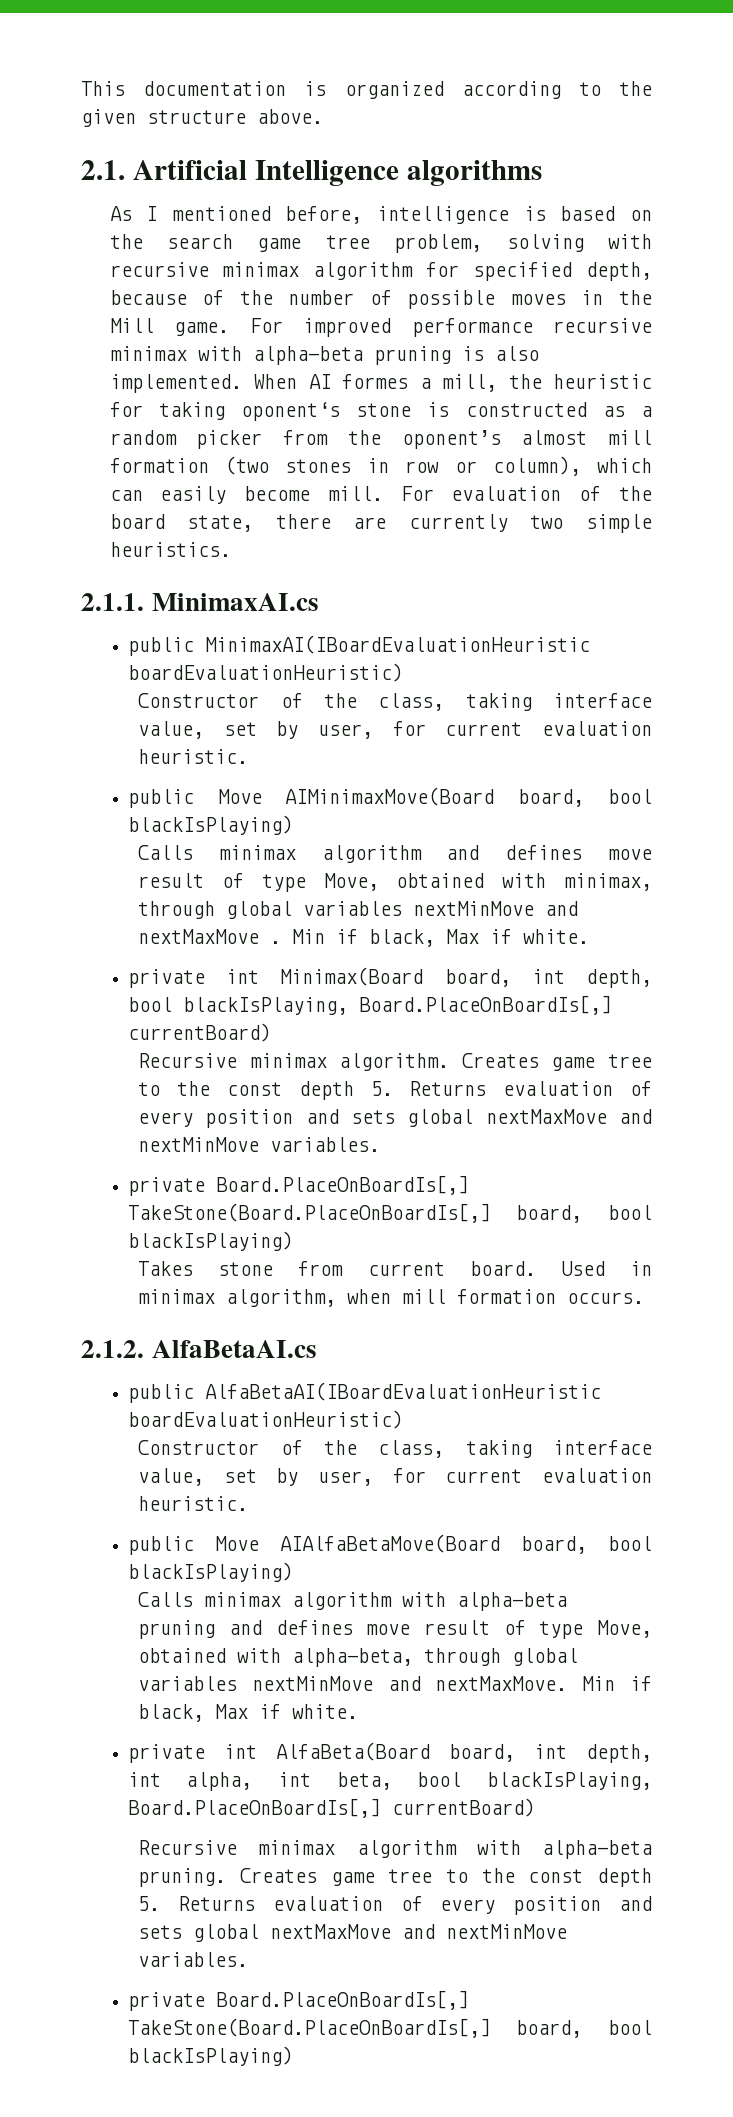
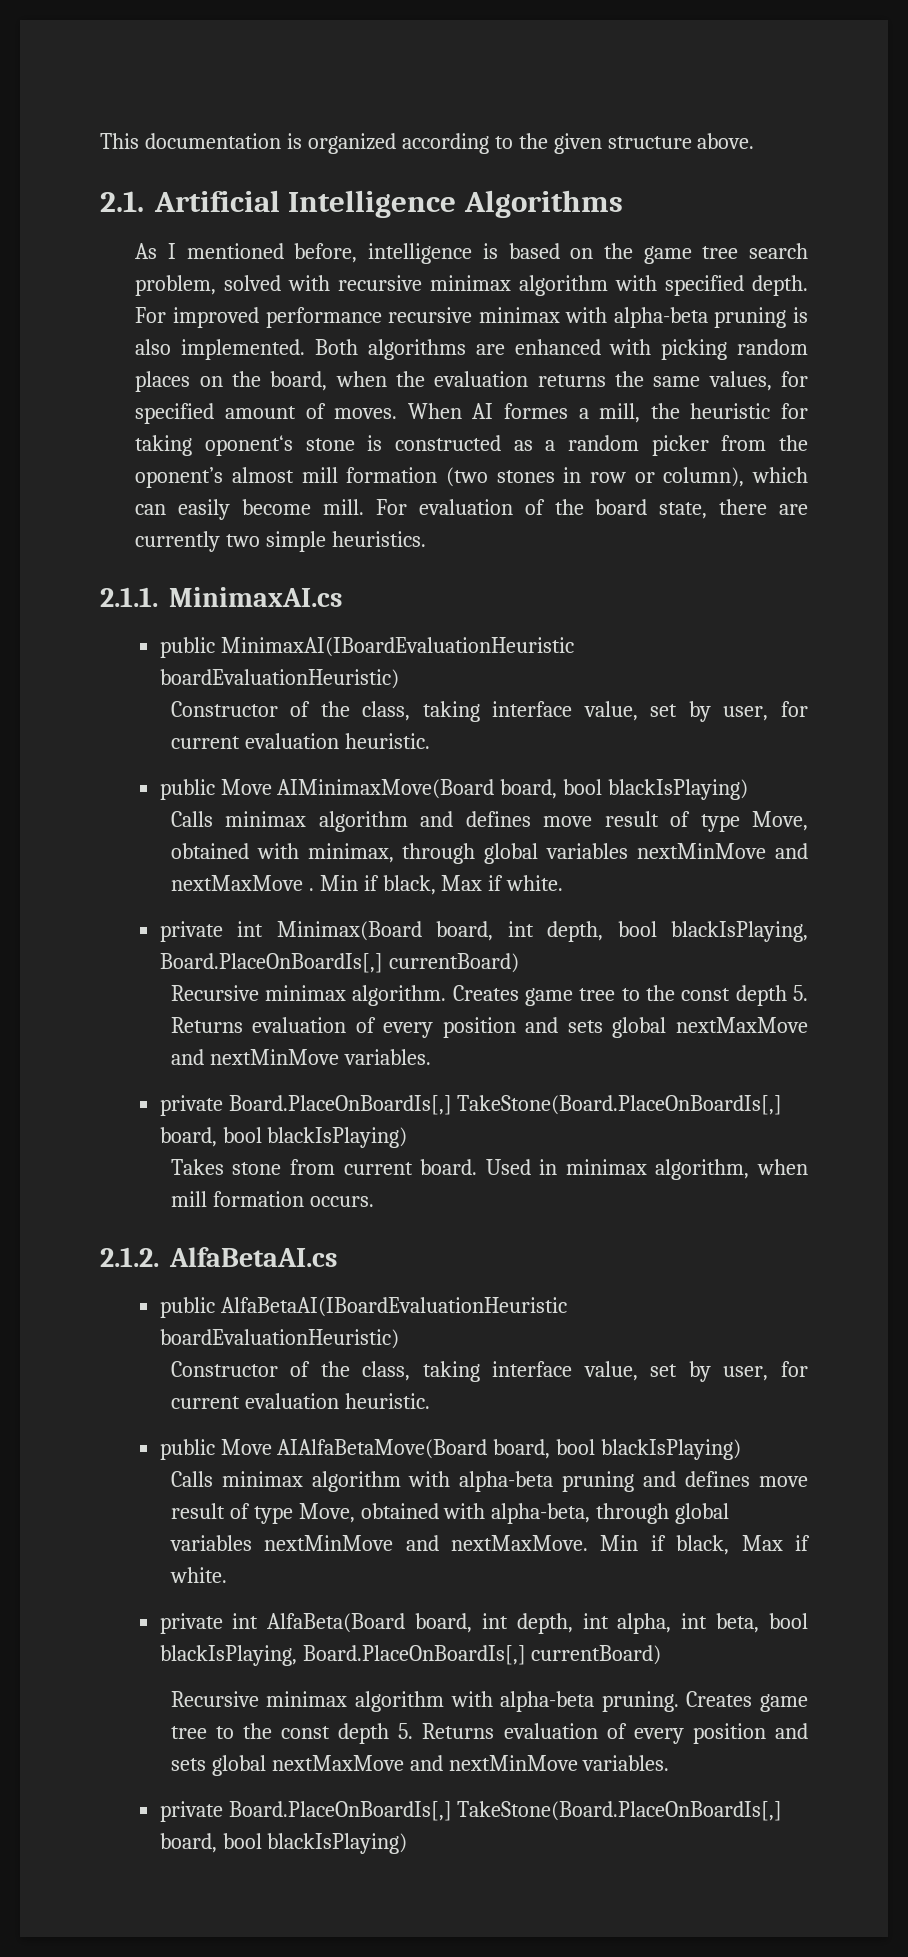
[406,160,542,186] algorithms -> [463,190,623,218] Algorithms
[166,234,584,253] search game tree problem, solving -> [643,243,808,264] [135,275,282,296] game tree search problem, solved
[426,262,652,281] [109,290,653,309] [109,318,230,336] for specified depth, because of the number of possible moves in the Mill game. -> [615,275,809,296] with specified depth.
(242, 383) none -> [315,339,809,360] [135,371,809,392] [135,403,398,424] Both algorithms are enhanced with picking random places on the board, when the evaluation returns the same values, for specified amount of moves.

